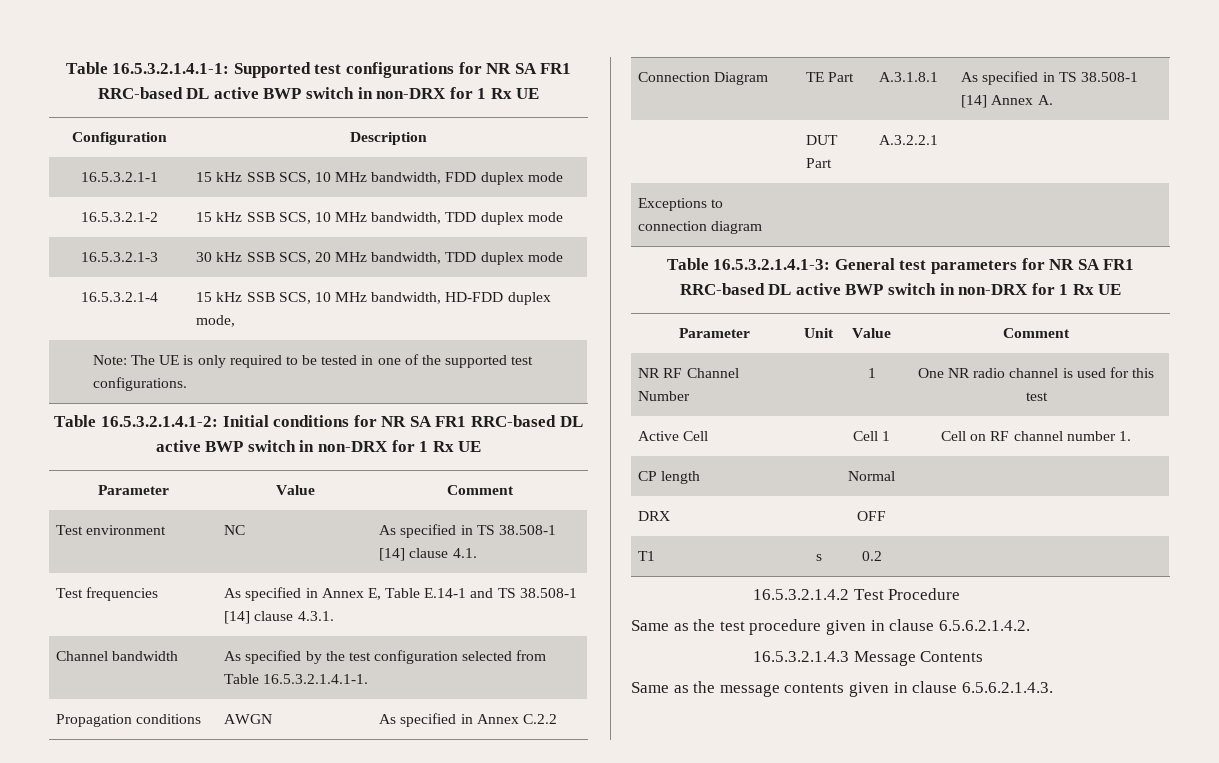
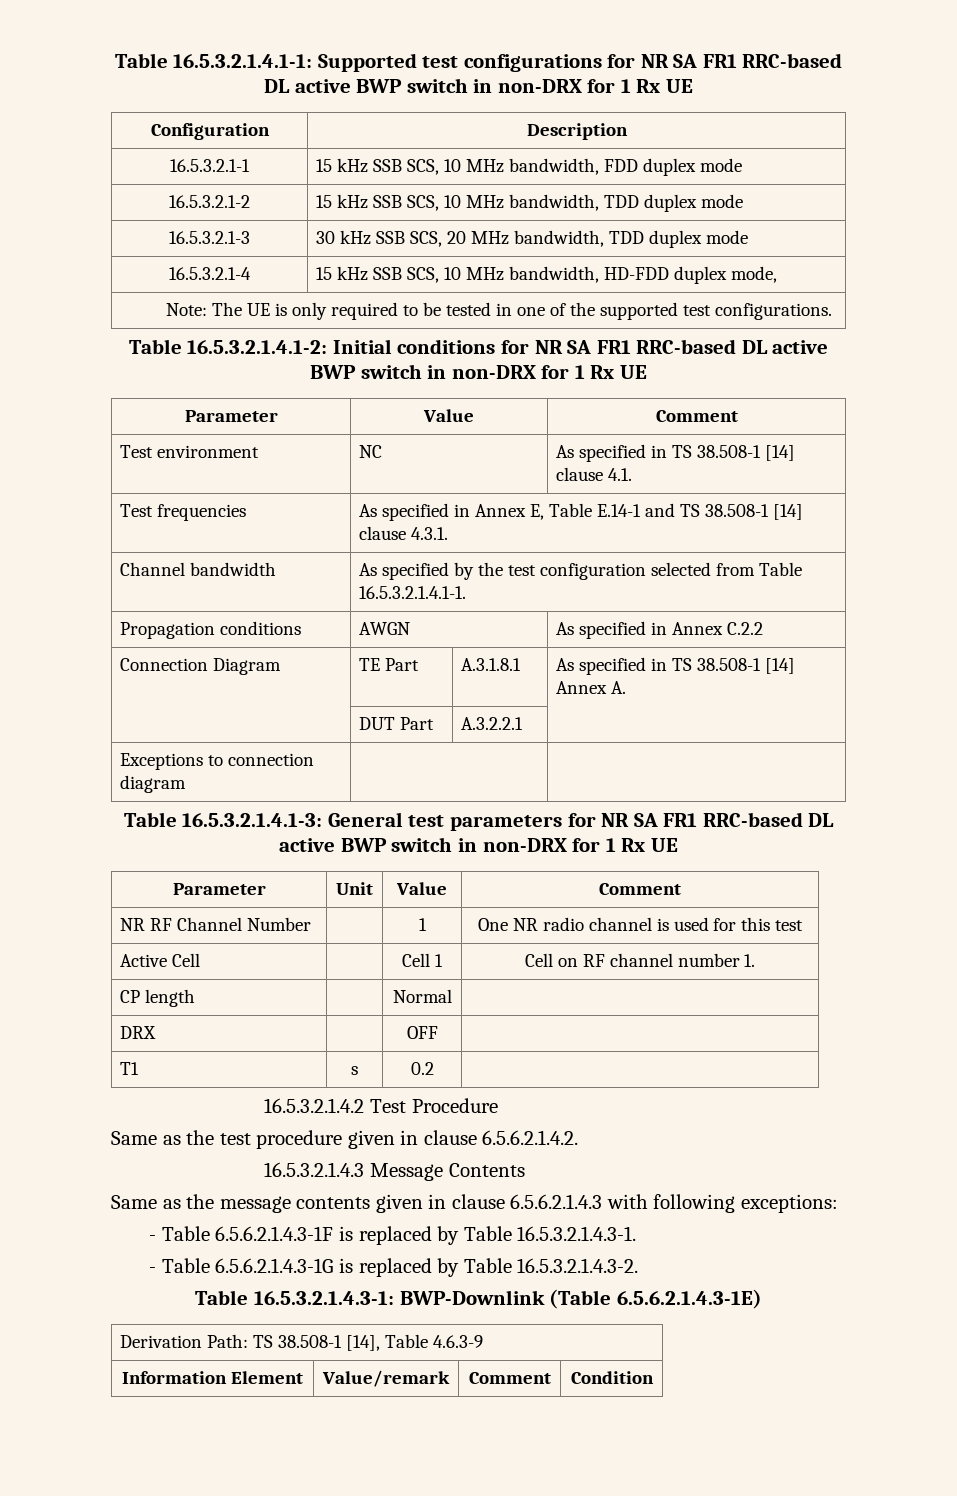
[961,682,1053,693] 6.5.6.2.1.4.3. -> [510,1194,838,1213] [149,1226,637,1245] [149,1258,639,1277] [195,1289,762,1309] [120,1334,484,1351] [122,1371,303,1384] [322,1370,450,1387] [468,1372,551,1384] [570,1371,654,1384] 6.5.6.2.1.4.3 with following exceptions: // - Table 6.5.6.2.1.4.3-1F is replaced by Table 16.5.3.2.1.4.3-1. // - Table 6.5.6.2.1.4.3-1G is replaced by Table 16.5.3.2.1.4.3-2. // Table 16.5.3.2.1.4.3-1: BWP-Downlink (Table 6.5.6.2.1.4.3-1E) // Derivation Path: TS 38.508-1 [14], Table 4.6.3-9 // Information Element | Value/remark | Comment | Condition

